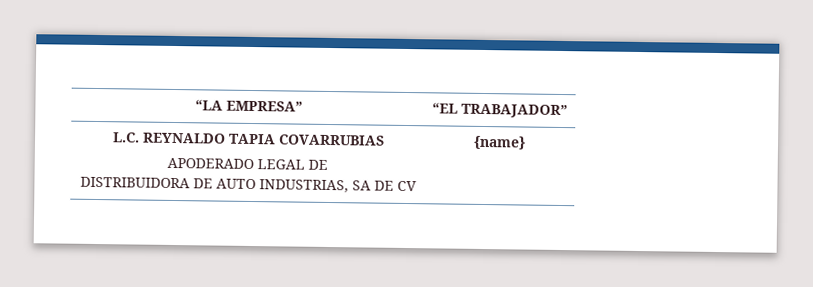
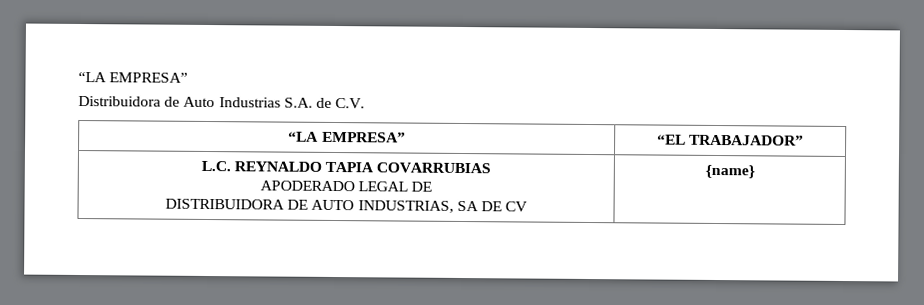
[194,99,303,112] “LA EMPRESA” -> [78,71,189,83] [78,95,366,109] [288,131,406,143] “LA EMPRESA” // Distribuidora de Auto Industrias S.A. de C.V. // “LA EMPRESA”

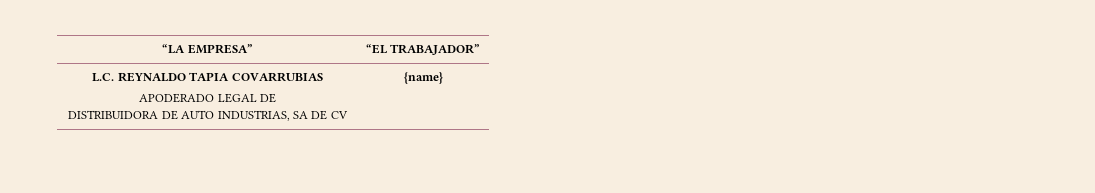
[78,71,189,83] [78,95,366,109] [288,131,406,143] “LA EMPRESA” // Distribuidora de Auto Industrias S.A. de C.V. // “LA EMPRESA” -> [162,44,253,54] “LA EMPRESA”

